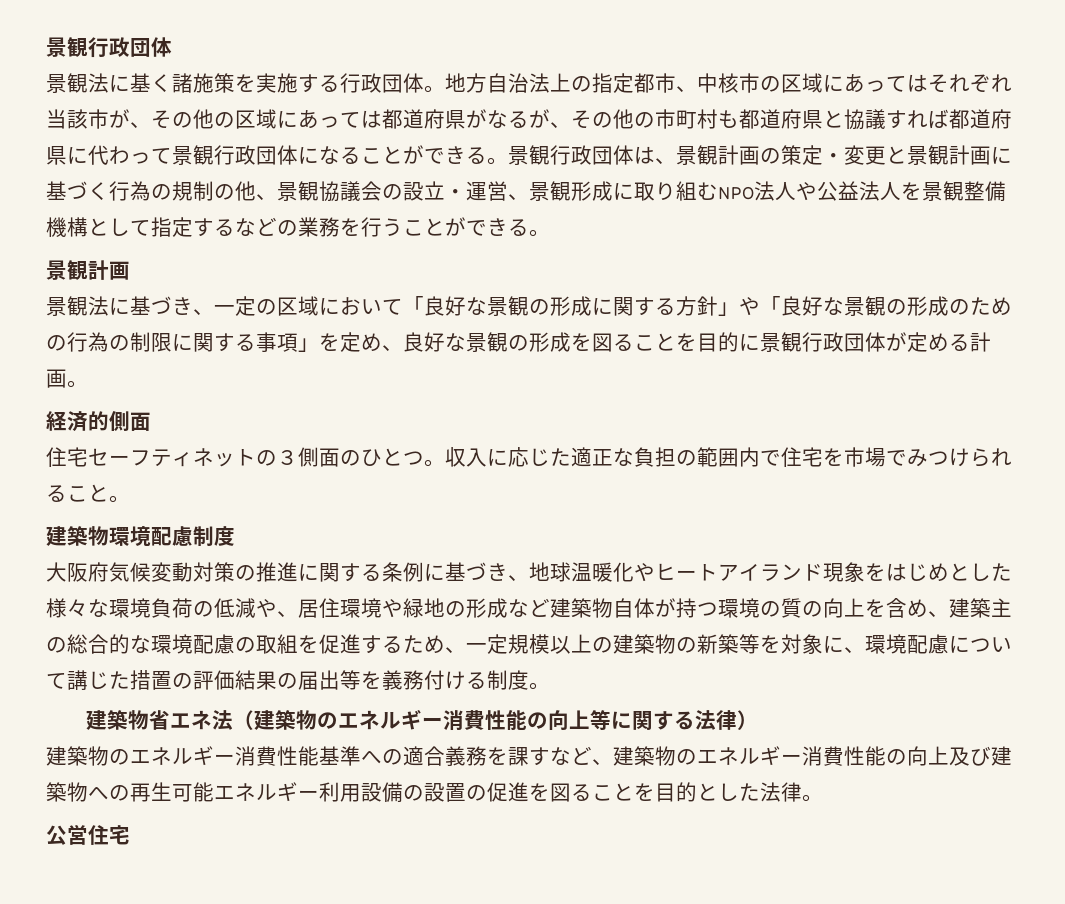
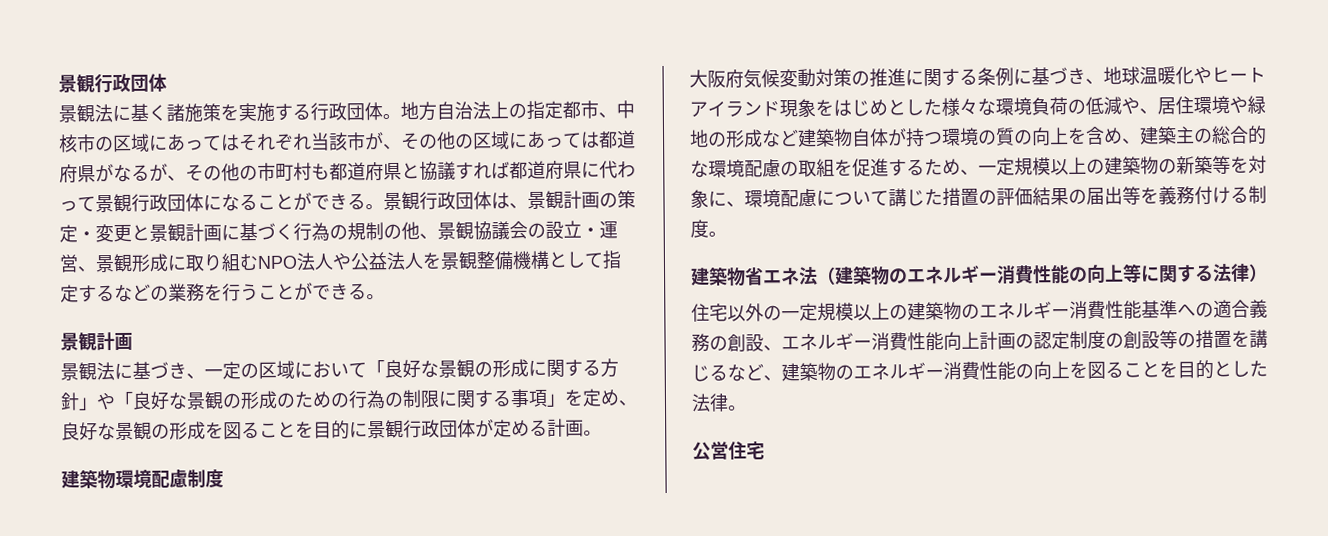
[46,411,151,432] [46,447,1012,467] [46,484,130,503] // 経済的側面 // 住宅セーフティネットの３側面のひとつ。収入に応じた適正な負担の範囲内で住宅を市場でみつけられること。 -> (602, 433) none
(758, 720) none -> [691,302,908,322] 住宅以外の一定規模以上の
[487,747,550,766] を課す -> [709,329,1268,353] [691,364,728,382] の創設、エネルギー消費性能向上計画の認定制度の創設等の措置を講じる
[949,746,1012,766] [46,782,529,803] 及び建築物への再生可能エネルギー利用設備の設置の促進 -> (1070, 370) none

